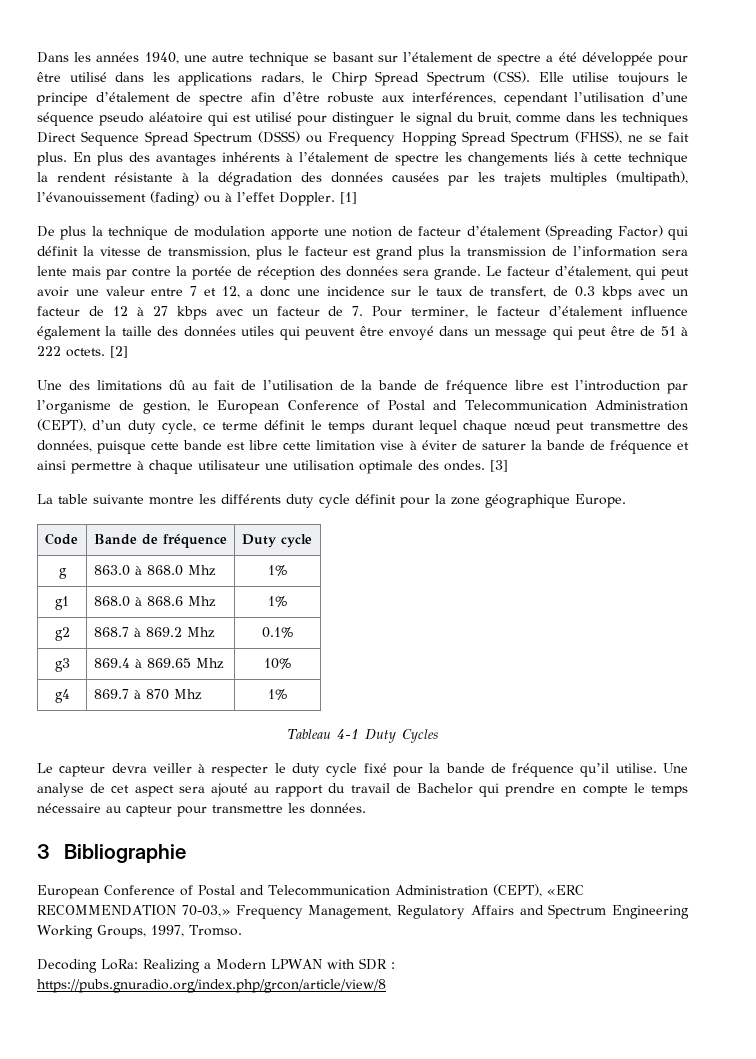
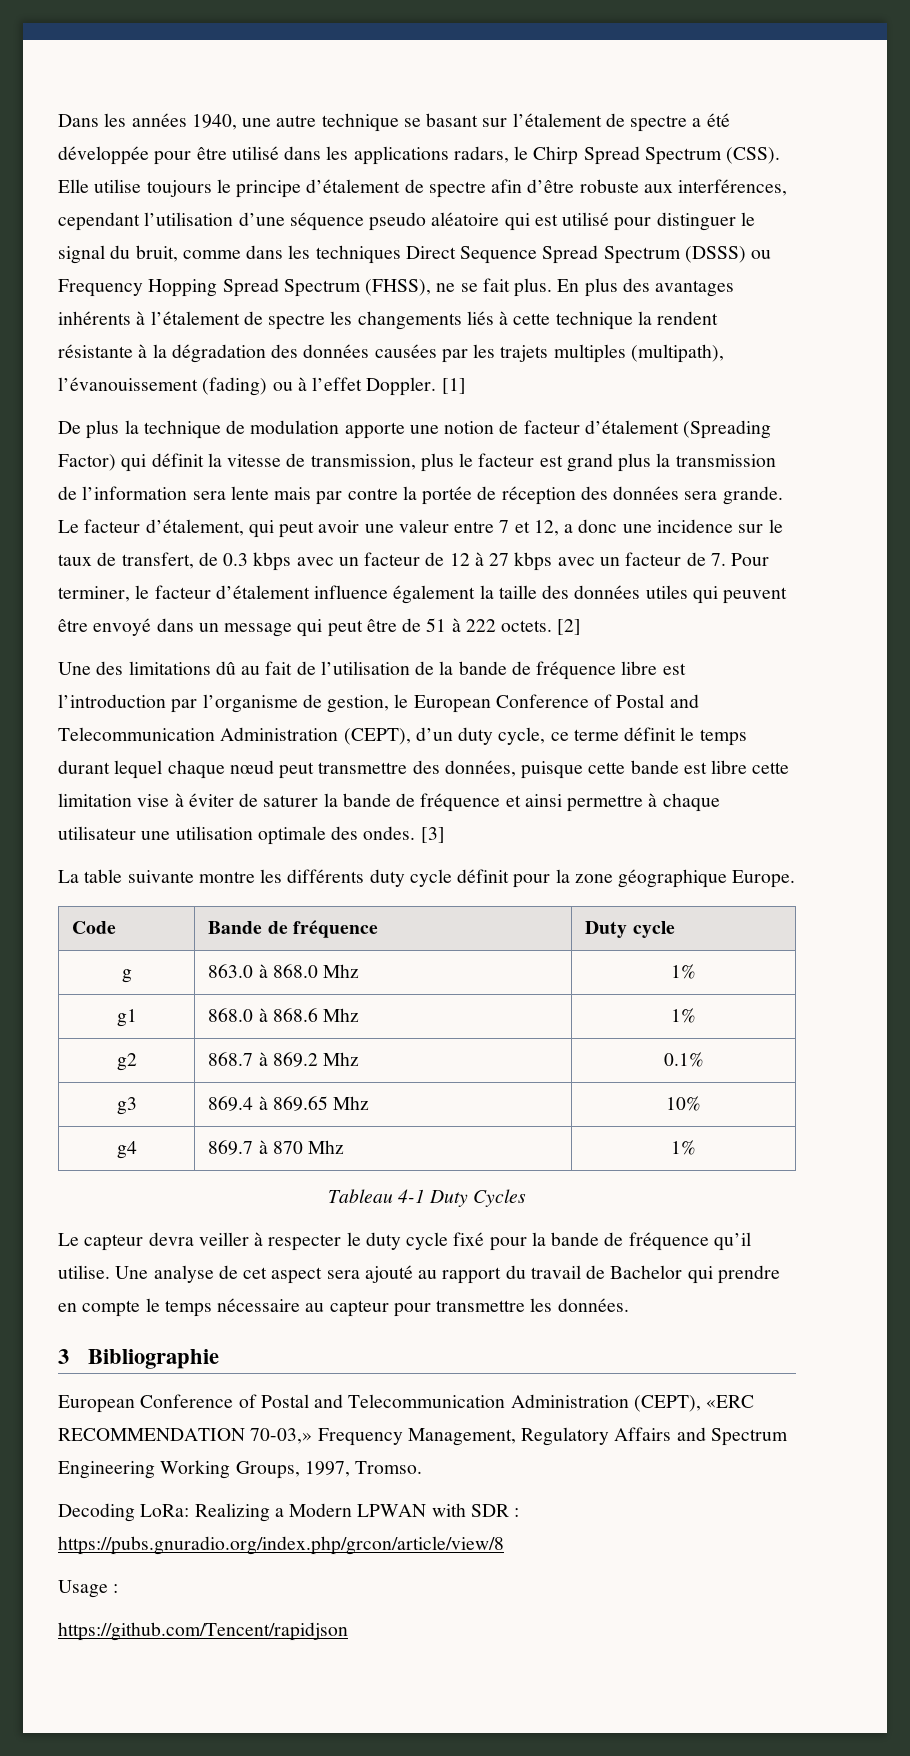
(386, 986) none -> [58,1580,119,1598] [58,1622,348,1641] // Usage : // https://github.com/Tencent/rapidjson

